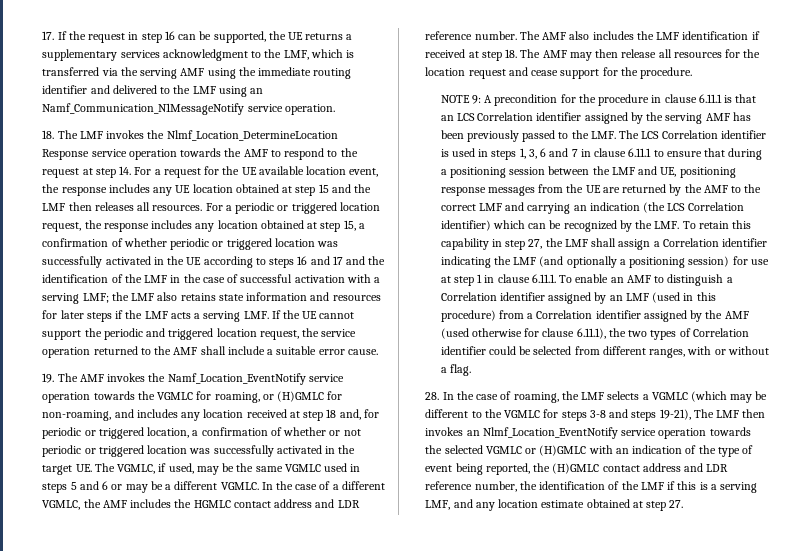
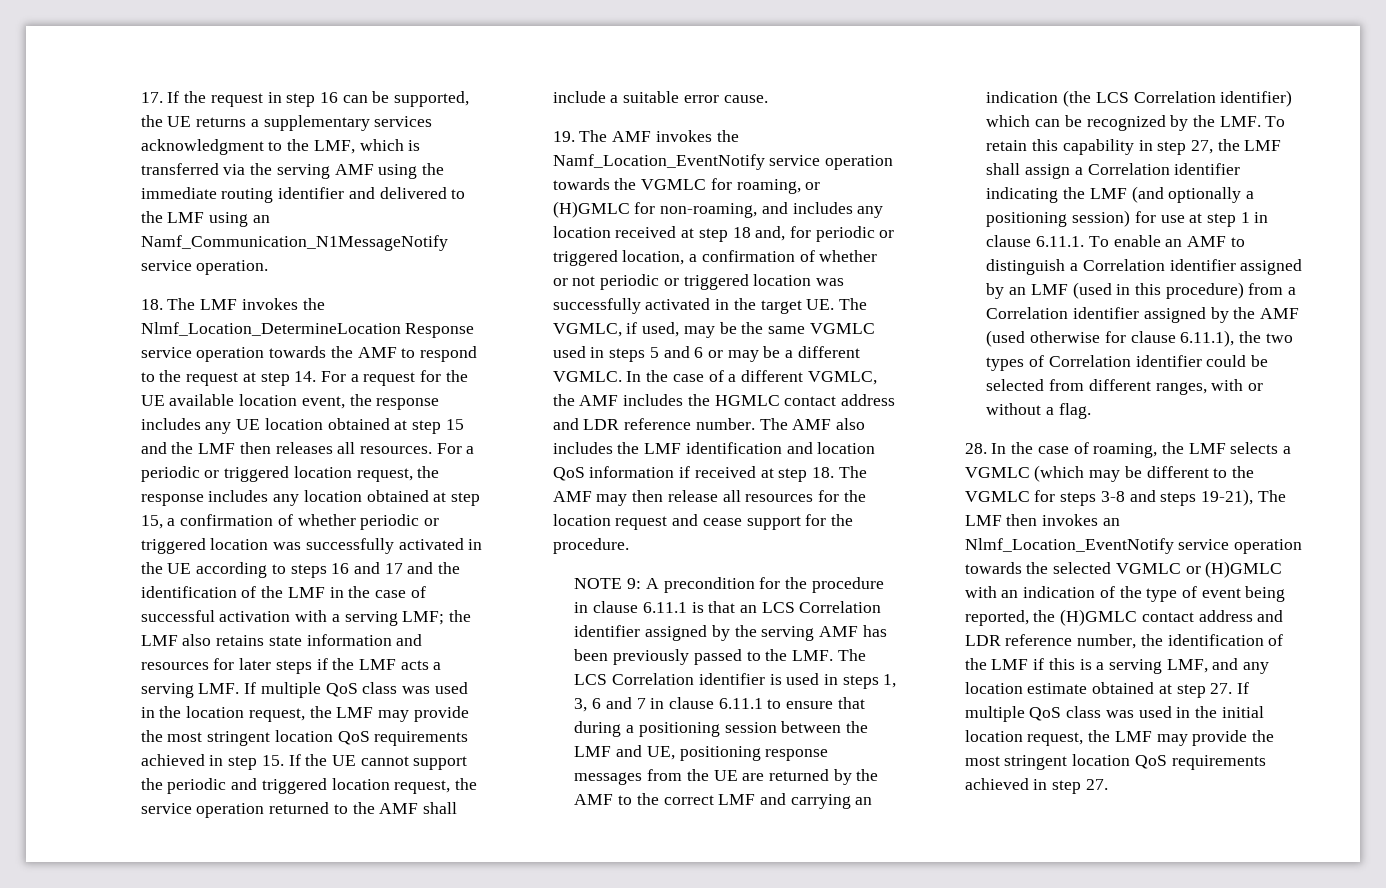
(281, 314) none -> [260,682,468,698] [140,706,469,722] [140,730,469,746] [140,754,301,770] multiple QoS class was used in the location request, the LMF may provide the most stringent location QoS requirements achieved in step 15. If
(749, 35) none -> [786,442,876,454] [552,466,675,481] and location QoS information
(684, 504) none -> [1237,682,1250,694] [964,706,1264,722] [964,730,1275,746] [964,754,1266,770] [964,778,1108,794] If multiple QoS class was used in the initial location request, the LMF may provide the most stringent location QoS requirements achieved in step 27.

